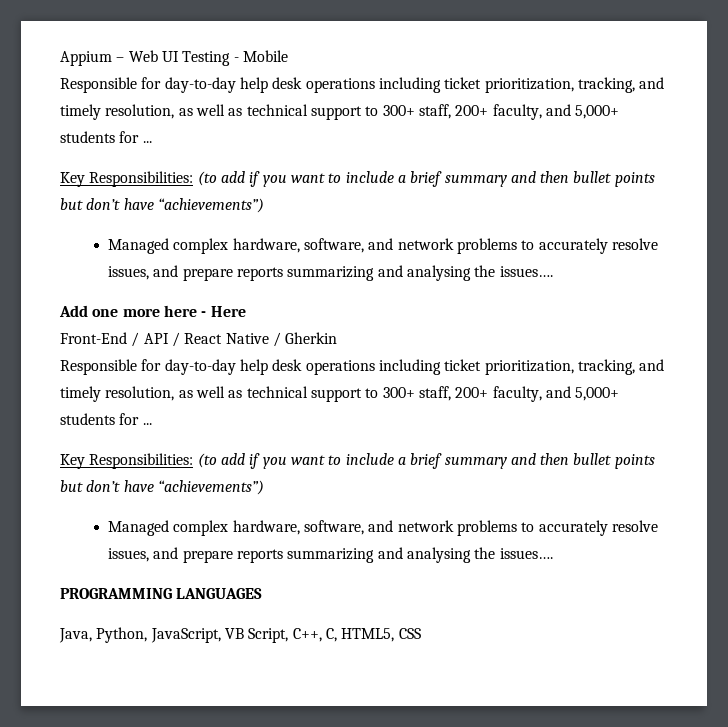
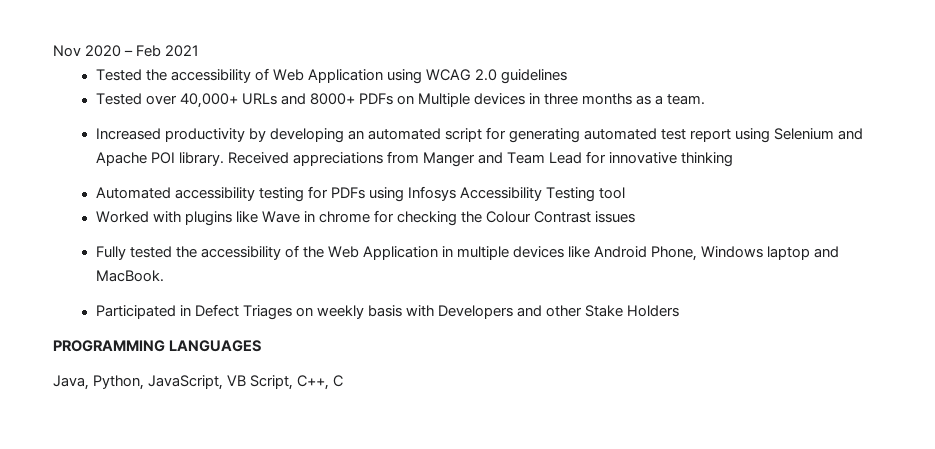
[60,50,288,66] [60,77,665,93] [60,104,620,120] [60,131,152,143] [60,171,655,187] [60,198,264,213] [107,238,658,254] [107,265,553,281] [59,305,246,317] [60,332,338,347] [60,359,665,375] [60,386,620,402] [60,413,152,425] [60,453,655,469] [60,480,264,495] [107,520,658,536] [107,547,553,563] Appium – Web UI Testing - Mobile // Responsible for day-to-day help desk operations including ticket prioritization, tracking, and timely resolution, as well as technical support to 300+ staff, 200+ faculty, and 5,000+ students for ... // Key Responsibilities: (to add if you want to include a brief summary and then bullet points but don’t have “achievements”) // Managed complex hardware, software, and network problems to accurately resolve issues, and prepare reports summarizing and analysing the issues…. // Add one more here - Here // Front-End / API / React Native / Gherkin // Responsible for day-to-day help desk operations including ticket prioritization, tracking, and timely resolution, as well as technical support to 300+ staff, 200+ faculty, and 5,000+ students for ... // Key Responsibilities: (to add if you want to include a brief summary and then bullet points but don’t have “achievements”) // Managed complex hardware, software, and network problems to accurately resolve issues, and prepare reports summarizing and analysing the issues…. -> [53,45,200,57] [95,68,568,84] [95,93,706,108] [95,127,864,143] [95,151,734,167] [95,186,626,202] [95,210,636,226] [95,245,840,261] [95,270,164,282] [95,304,680,320] Nov 2020 – Feb 2021 // Tested the accessibility of Web Application using WCAG 2.0 guidelines // Tested over 40,000+ URLs and 8000+ PDFs on Multiple devices in three months as a team. // Increased productivity by developing an automated script for generating automated test report using Selenium and Apache POI library. Received appreciations from Manger and Team Lead for innovative thinking // Automated accessibility testing for PDFs using Infosys Accessibility Testing tool // Worked with plugins like Wave in chrome for checking the Colour Contrast issues // Fully tested the accessibility of the Web Application in multiple devices like Android Phone, Windows laptop and MacBook. // Participated in Defect Triages on weekly basis with Developers and other Stake Holders
[325,628,421,642] C, HTML5, CSS -> [333,375,344,387] C

